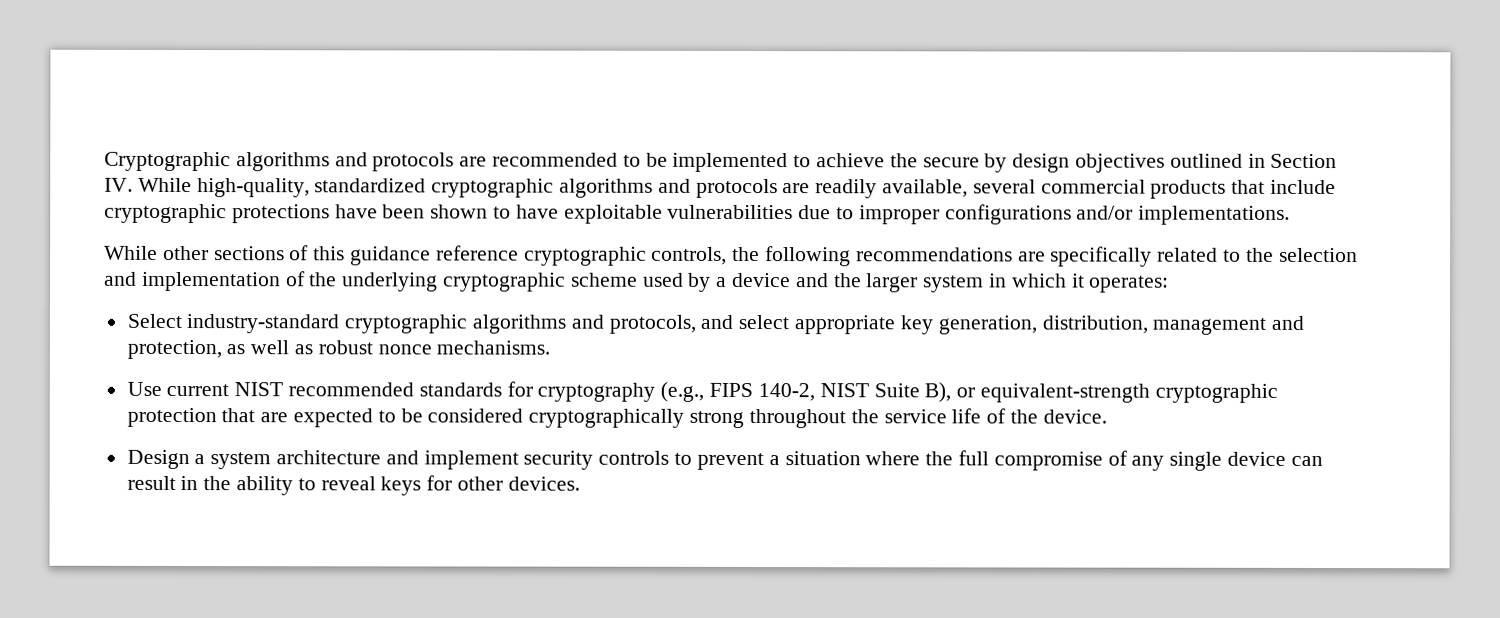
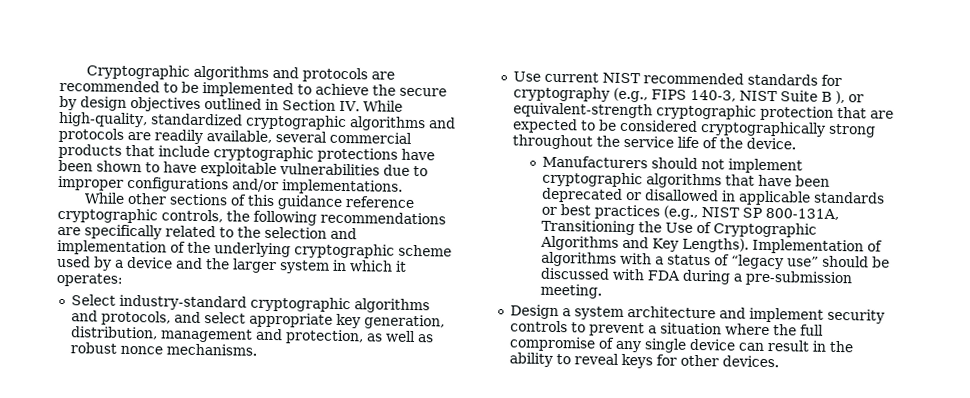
[757,383,815,402] 140-2, -> [689,89,736,102] 140-3,
[924,382,952,403] B), -> [820,90,845,105] B ),
(1107, 416) none -> [542,155,804,174] [542,171,831,189] [541,187,886,206] [541,204,840,221] [541,219,818,238] [540,235,884,255] [541,251,891,270] [540,267,854,287] [540,283,603,299] // Manufacturers should not implement cryptographic algorithms that have been deprecated or disallowed in applicable standards or best practices (e.g., NIST SP 800-131A, Transitioning the Use of Cryptographic Algorithms and Key Lengths). Implementation of algorithms with a status of “legacy use” should be discussed with FDA during a pre-submission meeting.

